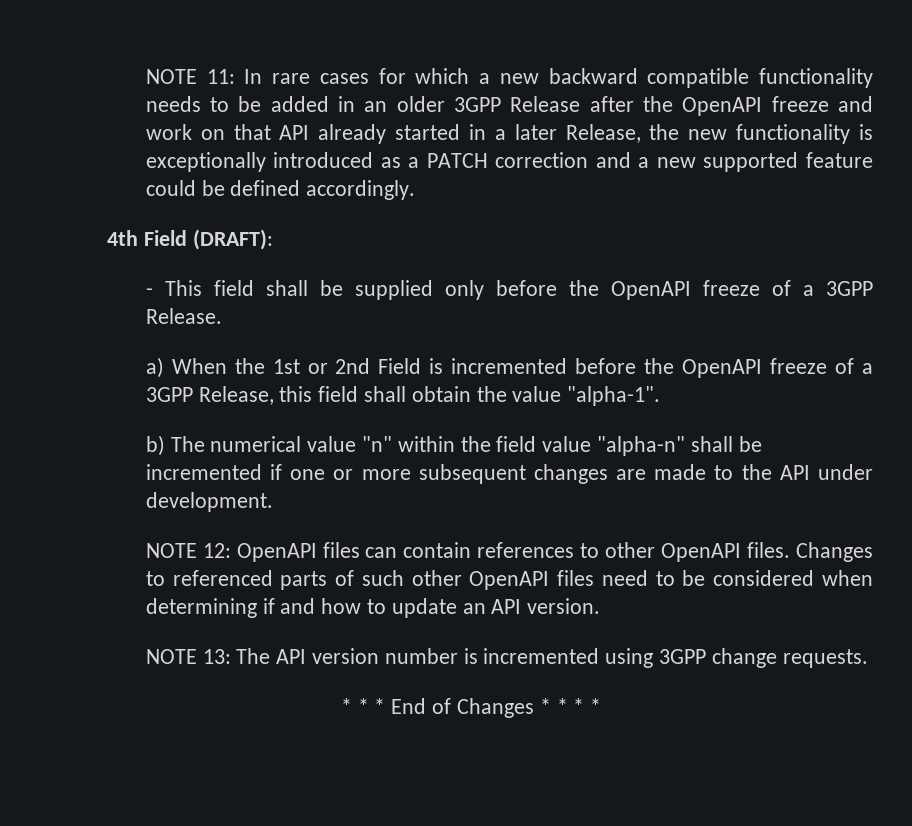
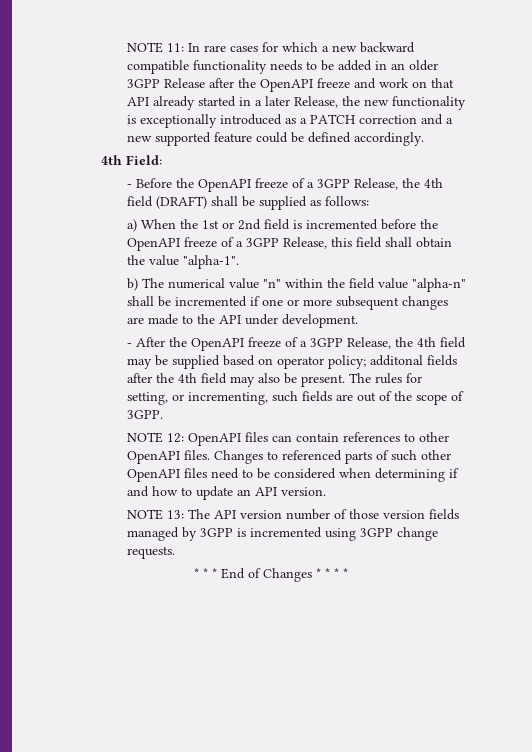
[144,229,273,250] [145,280,873,300] [145,308,222,324] Field (DRAFT): // - This field shall be supplied only before the OpenAPI freeze of a 3GPP Release. -> [125,155,162,165] [126,178,443,192] [126,196,369,210] Field: // - Before the OpenAPI freeze of a 3GPP Release, the 4th field (DRAFT) shall be supplied as follows:
[378,358,422,374] Field -> [263,219,290,230] field
(273, 502) none -> [126,337,466,351] [126,355,457,369] [126,373,422,387] [126,391,464,405] [126,410,163,419] // - After the OpenAPI freeze of a 3GPP Release, the 4th field may be supplied based on operator policy; additonal fields after the 4th field may also be present. The rules for setting, or incrementing, such fields are out of the scope of 3GPP.
(458, 656) none -> [333,509,459,520] [126,527,233,541] of those version fields managed by 3GPP

